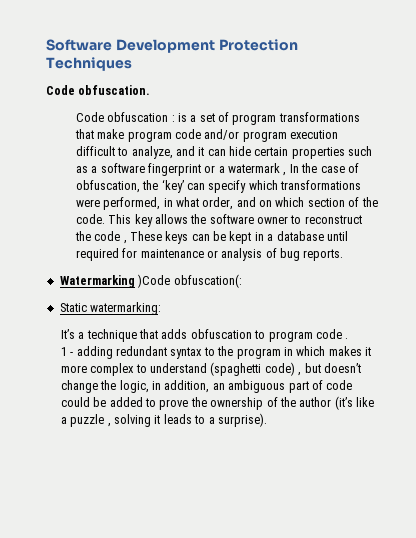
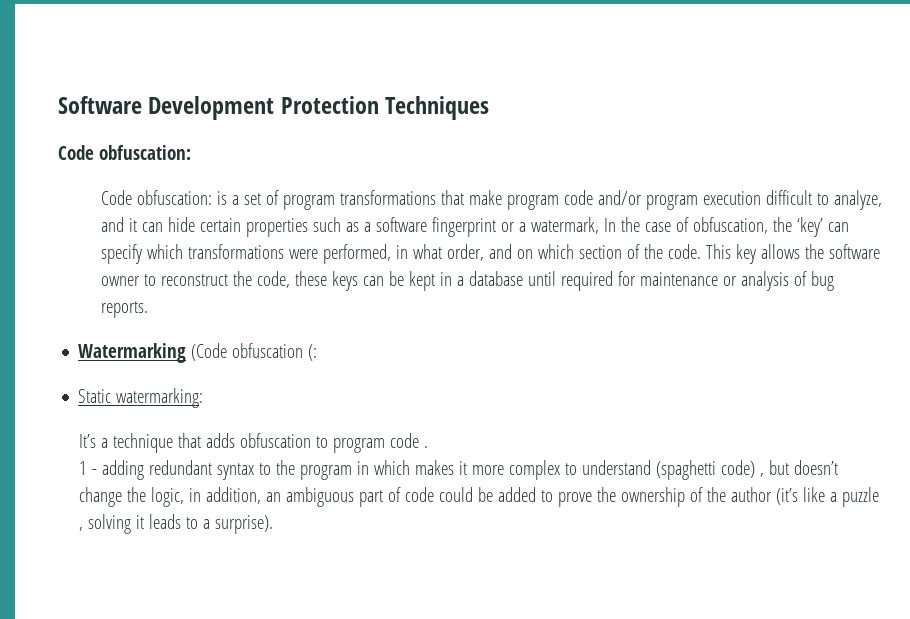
[78,85,151,95] [75,112,175,122] obfuscation. // Code obfuscation : -> [98,145,191,160] [100,190,212,205] obfuscation: // Code obfuscation:
[228,163,287,176] watermark , -> [530,217,599,234] watermark,
[94,231,162,244] code , These -> [256,271,327,288] code, these
[138,274,242,288] )Code obfuscation(: -> [191,343,318,361] (Code obfuscation (:

